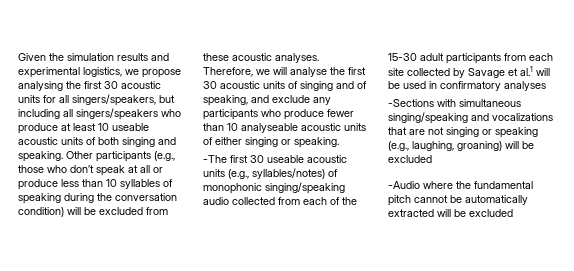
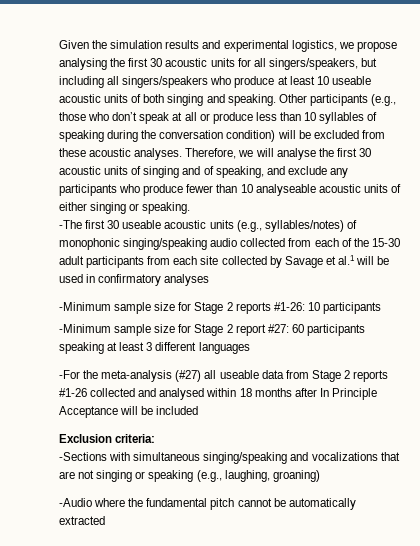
(546, 86) none -> [59,302,381,314] [59,324,365,336] [59,342,250,354] [59,370,389,382] [59,388,377,400] [59,406,199,418] [59,434,156,443] // -Minimum sample size for Stage 2 reports #1-26: 10 participants // -Minimum sample size for Stage 2 report #27: 60 participants speaking at least 3 different languages // -For the meta-analysis (#27) all useable data from Stage 2 reports #1-26 collected and analysed within 18 months after In Principle Acceptance will be included // Exclusion criteria:
[505,141,534,149] [388,155,432,163] will be excluded -> (320, 476) none
[437,209,513,217] will be excluded -> (105, 520) none

